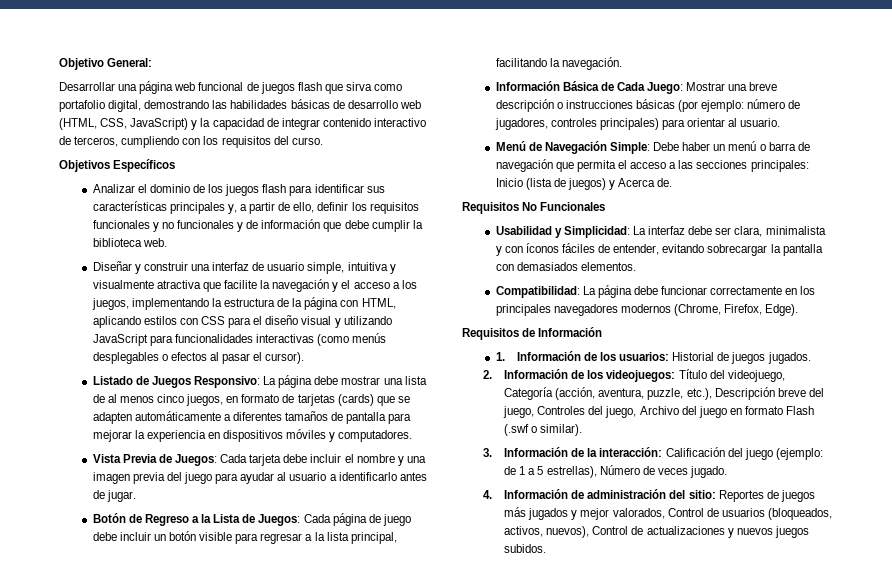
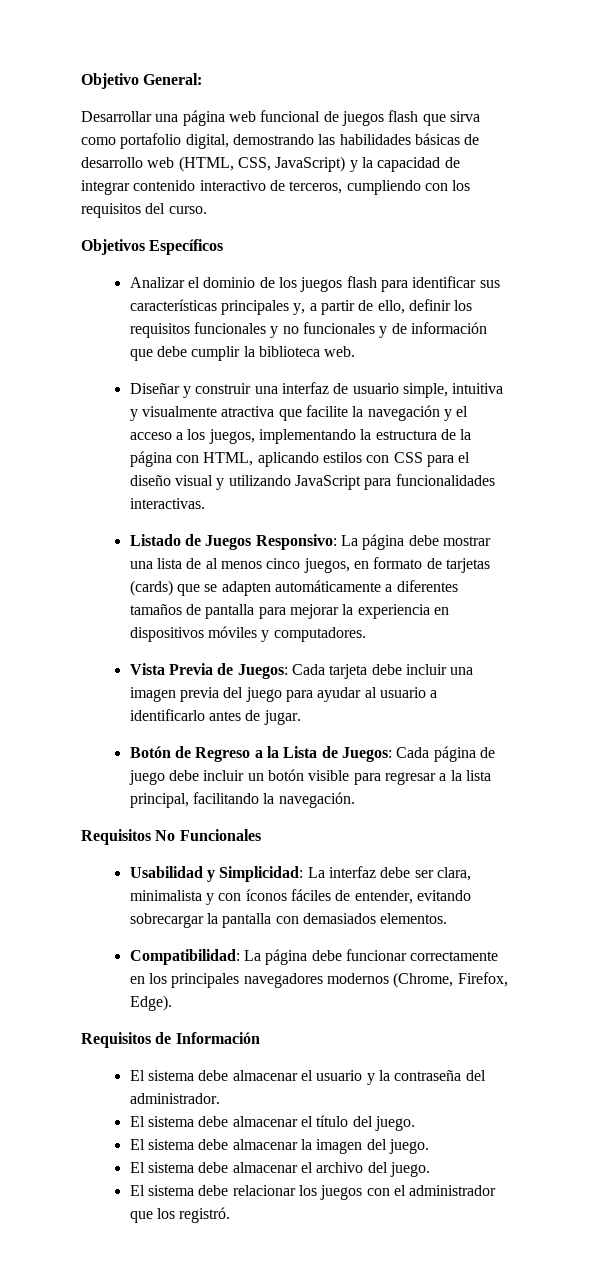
[256,333,387,346] [92,352,305,364] interactivas (como menús desplegables o efectos al pasar el cursor). -> [129,498,205,509] interactivas.
[344,454,404,466] el nombre y -> (447, 669) none
[495,81,778,94] [495,99,801,112] [494,118,781,130] [495,141,810,154] [495,159,809,172] [495,178,673,190] // Información Básica de Cada Juego: Mostrar una breve descripción o instrucciones básicas (por ejemplo: número de jugadores, controles principales) para orientar al usuario. // Menú de Navegación Simple: Debe haber un menú o barra de navegación que permita el acceso a las secciones principales: Inicio (lista de juegos) y Acerca de. -> (355, 800) none
[495,351,811,364] [483,369,785,382] [504,387,824,400] [503,406,815,418] [504,424,583,436] [483,447,823,460] [504,465,727,478] [483,489,815,502] [504,507,832,520] [504,526,809,538] [504,544,547,553] 1. Información de los usuarios: Historial de juegos jugados. // 2. Información de los videojuegos: Título del videojuego, Categoría (acción, aventura, puzzle, etc.), Descripción breve del juego, Controles del juego, Archivo del juego en formato Flash (.swf o similar). // 3. Información de la interacción: Calificación del juego (ejemplo: de 1 a 5 estrellas), Número de veces jugado. // 4. Información de administración del sitio: Reportes de juegos más jugados y mejor valorados, Control de usuarios (bloqueados, activos, nuevos), Control de actualizaciones y nuevos juegos subidos. -> [129,1070,486,1085] [129,1093,220,1104] [129,1115,415,1131] [129,1139,429,1154] [129,1162,430,1177] [129,1185,497,1200] [129,1207,231,1223] El sistema debe almacenar el usuario y la contraseña del administrador. // El sistema debe almacenar el título del juego. // El sistema debe almacenar la imagen del juego. // El sistema debe almacenar el archivo del juego. // El sistema debe relacionar los juegos con el administrador que los registró.

